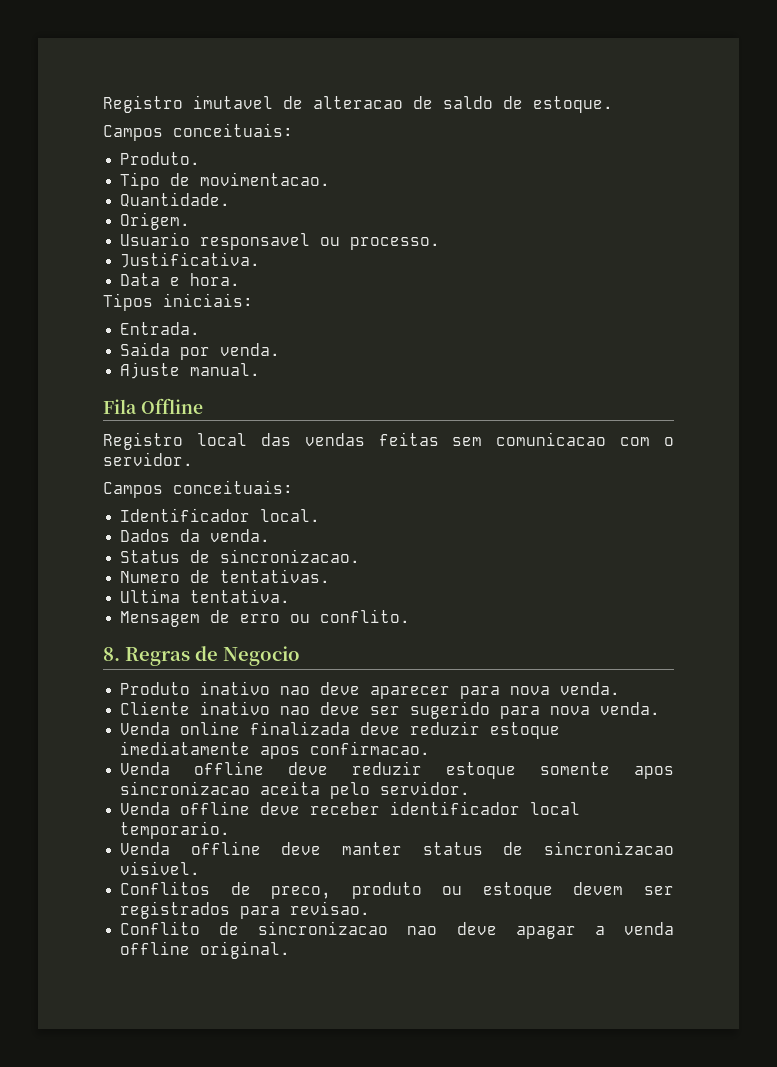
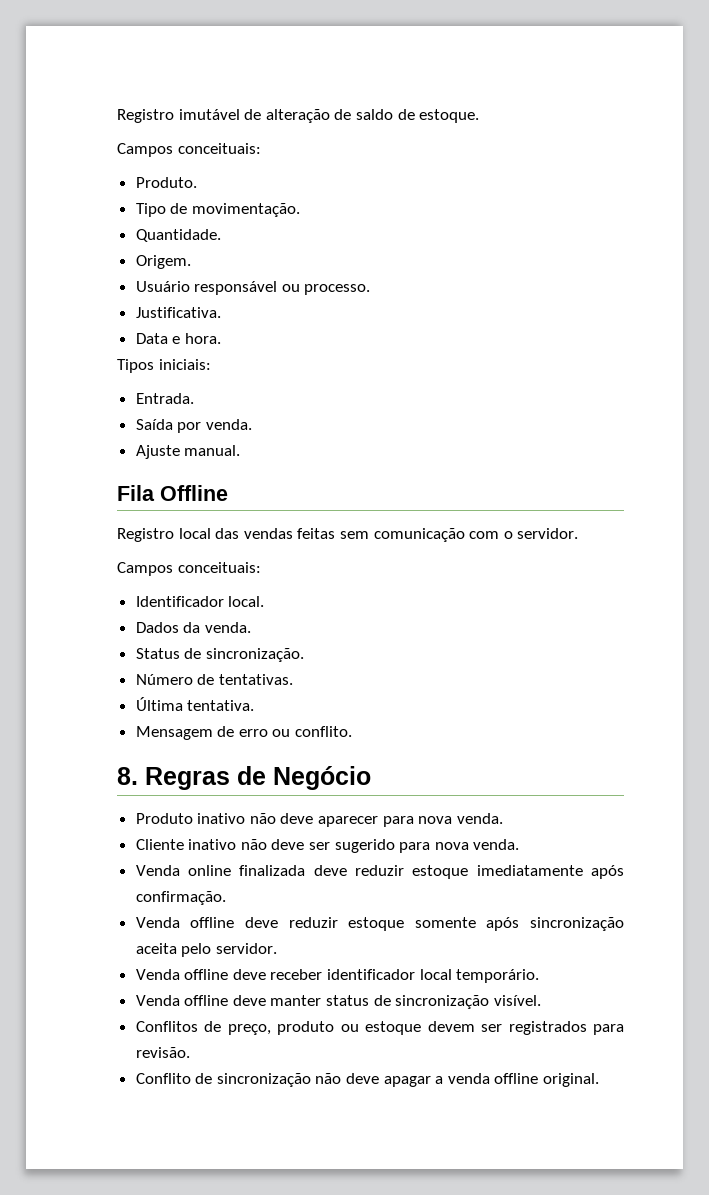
[103,95,403,113] Registro imutavel de alteracao -> [117,109,330,123] Registro imutável de alteração
[200,172,331,186] movimentacao. -> [191,203,300,217] movimentação.
[120,232,311,250] Usuario responsavel -> [135,281,278,295] Usuário responsável
[120,342,171,356] Saida -> [135,419,173,430] Saída
[496,432,607,446] comunicacao -> [373,528,465,542] comunicação
[220,549,361,563] [120,571,181,583] sincronizacao. // Numero -> [205,648,304,662] [135,674,193,685] sincronização. // Número
[120,589,181,603] Ultima -> [135,697,183,711] Última
[223,646,300,666] Negocio -> [273,766,371,790] Negócio
[280,686,311,695] nao -> [249,813,276,824] não
[280,706,311,715] nao -> [240,839,267,850] não
[260,741,431,759] apos confirmacao. -> [591,865,624,879] [135,891,226,905] após confirmação.
[634,766,674,779] [120,781,251,795] apos sincronizacao -> [486,917,624,931] após sincronização
[120,821,231,839] temporario. -> [456,969,540,983] temporário.
[544,841,674,855] [120,861,201,875] sincronizacao visivel. -> [395,995,541,1009] sincronização visível.
[271,886,332,899] preco, -> [227,1024,271,1035] preço,
[290,901,371,915] revisao. -> [135,1047,190,1058] revisão.
[258,921,438,935] sincronizacao nao -> [216,1073,342,1087] sincronização não

